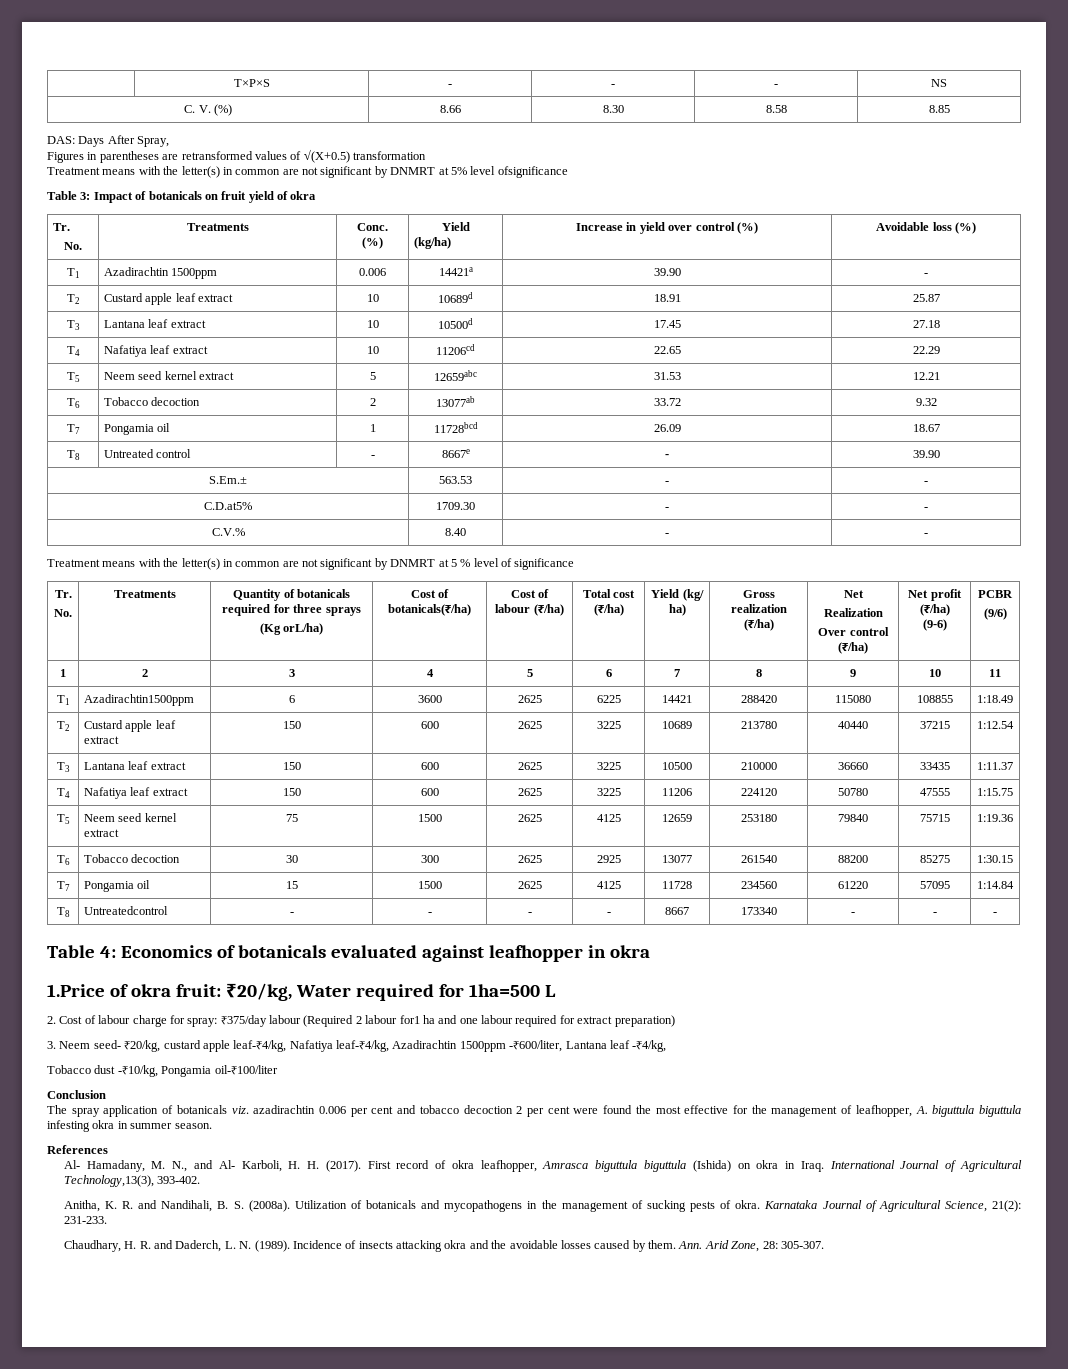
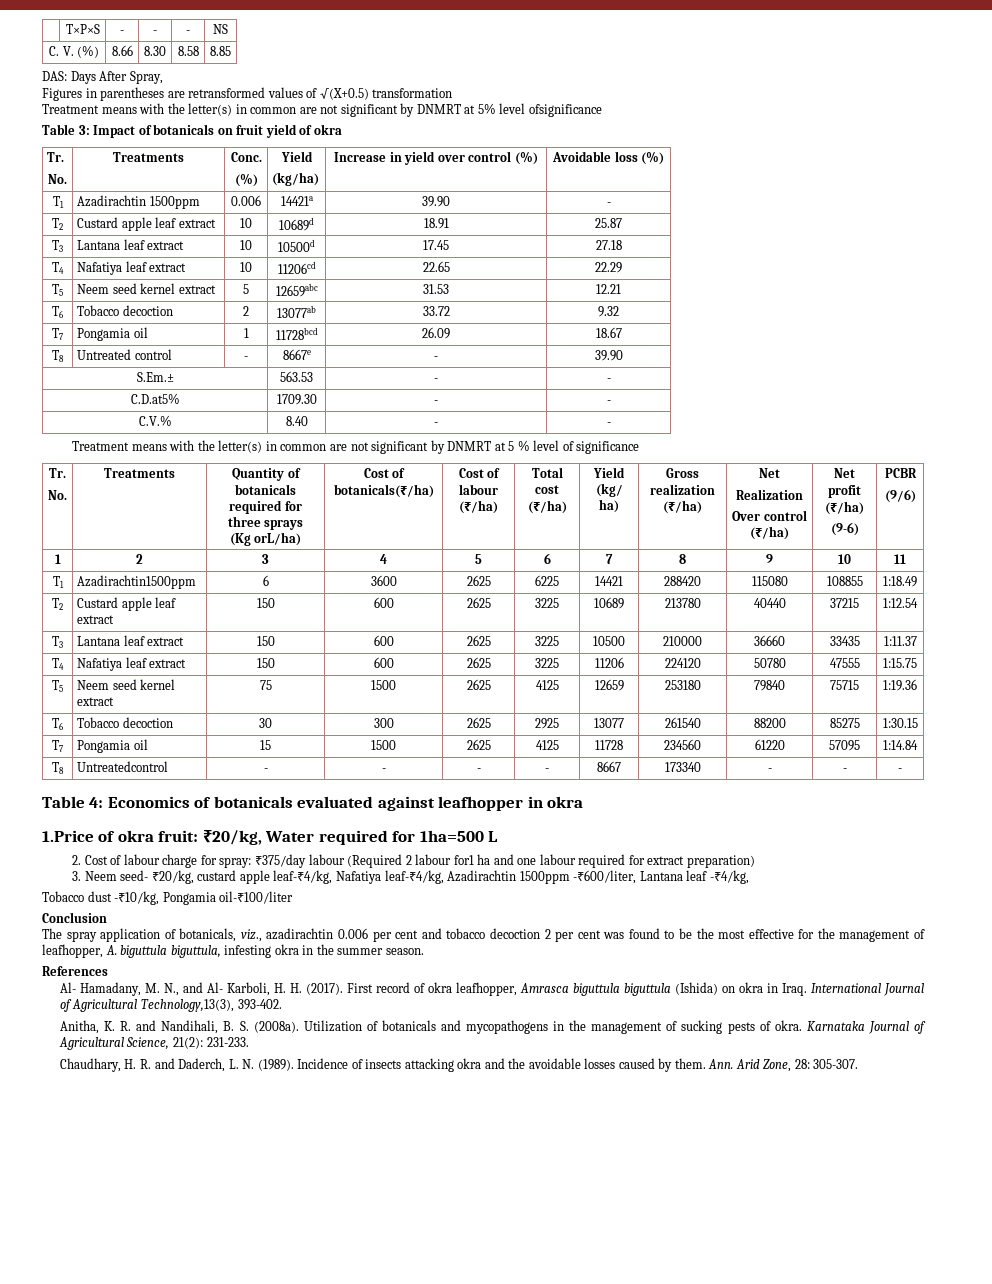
[176,1105,249,1114] botanicals viz. -> [179,928,262,942] botanicals, viz.,
[573,1105,633,1114] were found -> [603,928,692,939] was found to be
[978,1105,1021,1117] biguttula -> [170,945,221,958] biguttula,
(128, 1125) none -> [316,944,334,955] the

